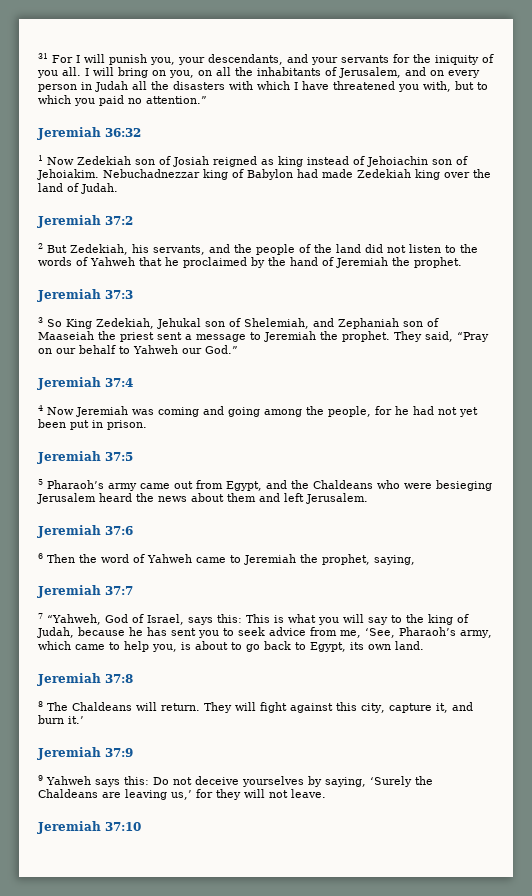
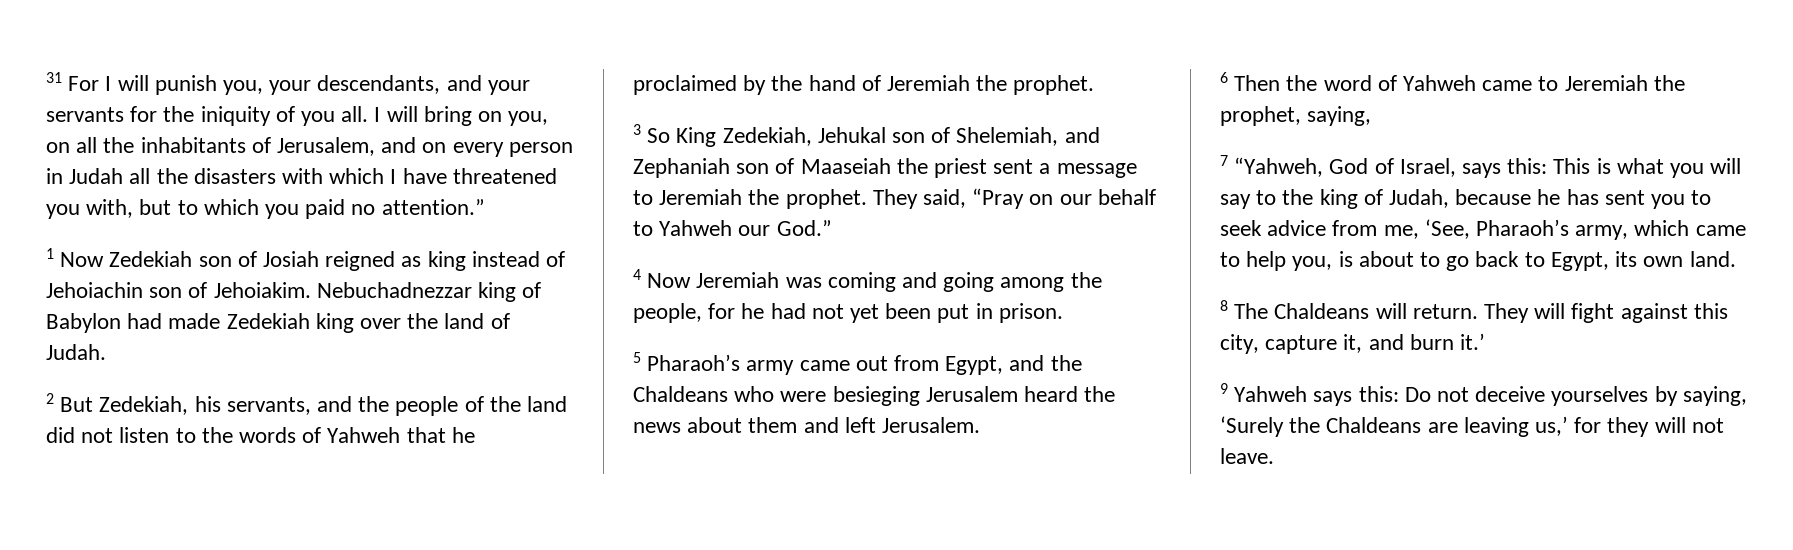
[37,127,141,140] // Jeremiah 36:32 -> (485, 207) none
[37,215,133,228] // Jeremiah 37:2 -> (106, 352) none
[37,289,133,302] // Jeremiah 37:3 -> (1095, 85) none
[37,377,133,390] // Jeremiah 37:4 -> (832, 228) none
[37,451,133,464] // Jeremiah 37:5 -> (1063, 313) none
[37,525,133,538] // Jeremiah 37:6 -> (981, 425) none
[37,585,133,598] // Jeremiah 37:7 -> (1372, 116) none
[37,673,133,686] // Jeremiah 37:8 -> (1736, 259) none
[37,747,133,760] // Jeremiah 37:9 -> (1486, 341) none
[37,821,141,834] // Jeremiah 37:10 -> (1274, 456) none

